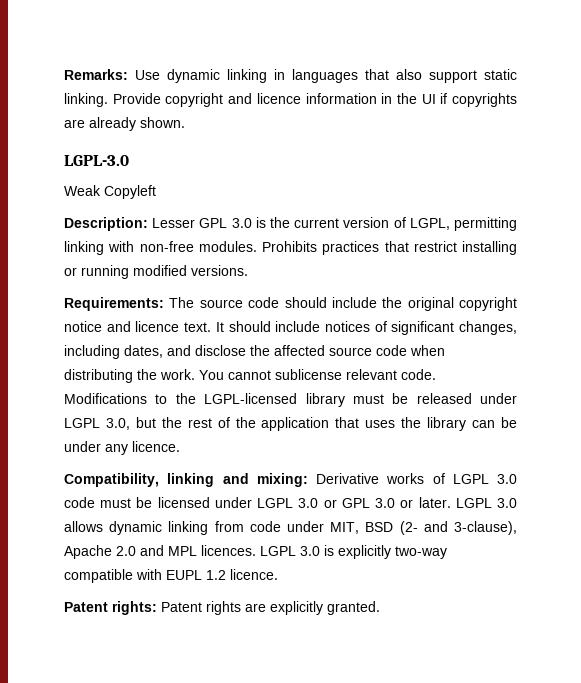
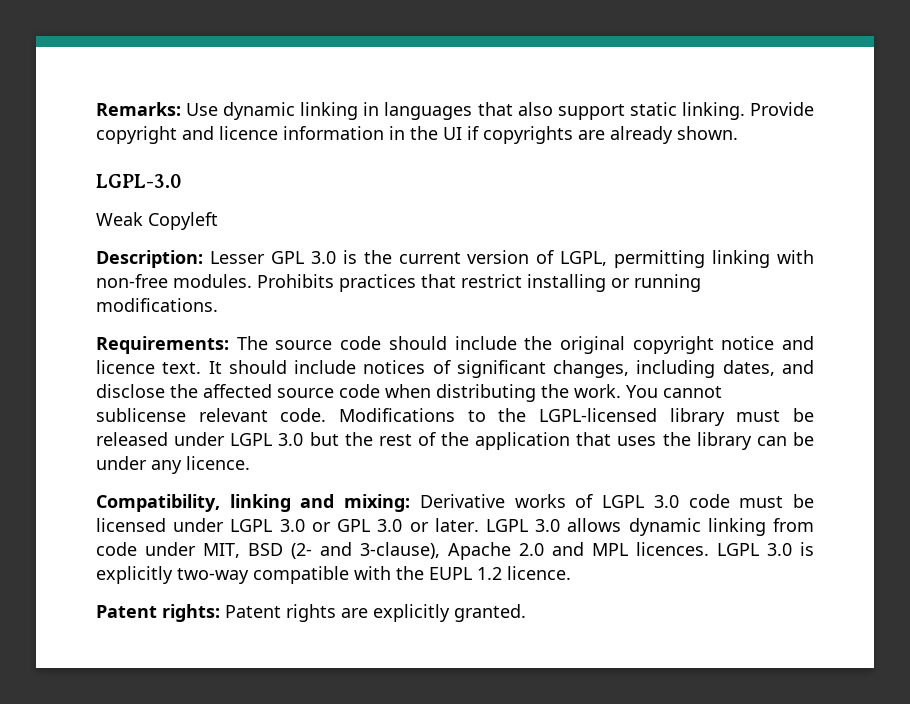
[133,265,248,276] modified versions. -> [96,298,218,312] modifications.
[105,418,130,430] 3.0, -> [278,433,304,446] 3.0
(162, 574) none -> [396,566,424,580] the

